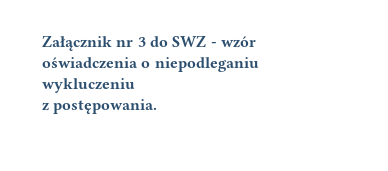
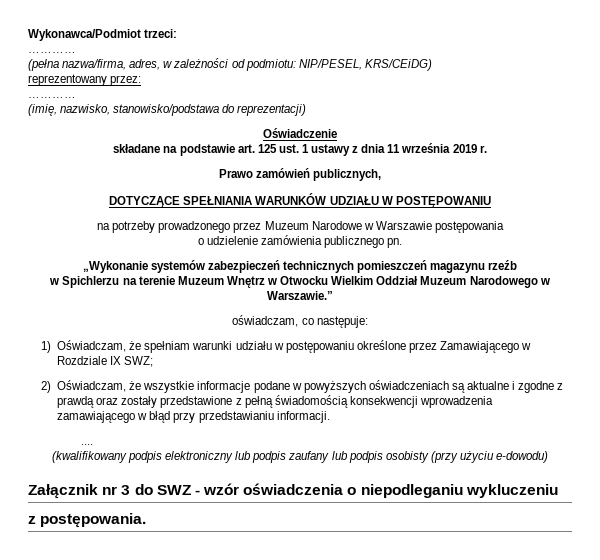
(42, 43) none -> [28,29,178,41] [28,52,76,53] [28,58,432,71] [28,74,142,86] [28,97,76,98] [28,104,307,116] [263,128,337,138] [113,143,487,156] [218,168,382,181] [109,193,491,208] [97,221,504,233] [197,235,403,248] [82,260,518,273] [49,276,550,288] [267,291,333,300] [232,315,368,328] [41,340,532,353] [57,356,154,367] [41,380,564,393] [57,395,493,408] [57,411,330,423] [81,444,94,445] [51,451,549,463] Wykonawca/Podmiot trzeci: // ………… // (pełna nazwa/firma, adres, w zależności od podmiotu: NIP/PESEL, KRS/CEiDG) // reprezentowany przez: // ………… // (imię, nazwisko, stanowisko/podstawa do reprezentacji) // Oświadczenie // składane na podstawie art. 125 ust. 1 ustawy z dnia 11 września 2019 r. // Prawo zamówień publicznych, // DOTYCZĄCE SPEŁNIANIA WARUNKÓW UDZIAŁU W POSTĘPOWANIU // na potrzeby prowadzonego przez Muzeum Narodowe w Warszawie postępowania // o udzielenie zamówienia publicznego pn. // „Wykonanie systemów zabezpieczeń technicznych pomieszczeń magazynu rzeźb // w Spichlerzu na terenie Muzeum Wnętrz w Otwocku Wielkim Oddział Muzeum Narodowego w Warszawie.” // oświadczam, co następuje: // 1) Oświadczam, że spełniam warunki udziału w postępowaniu określone przez Zamawiającego w Rozdziale IX SWZ; // 2) Oświadczam, że wszystkie informacje podane w powyższych oświadczeniach są aktualne i zgodne z prawdą oraz zostały przedstawione z pełną świadomością konsekwencji wprowadzenia zamawiającego w błąd przy przedstawianiu informacji. // .... // (kwalifikowany podpis elektroniczny lub podpis zaufany lub podpis osobisty (przy użyciu e-dowodu) //

